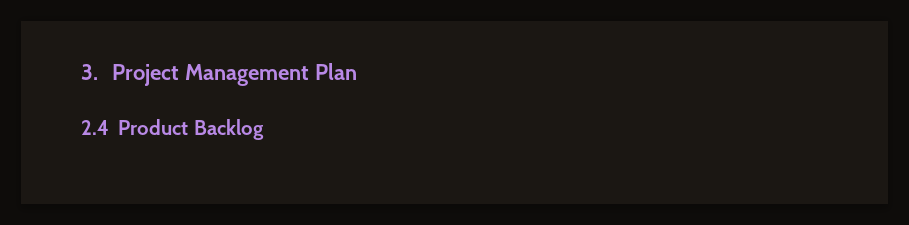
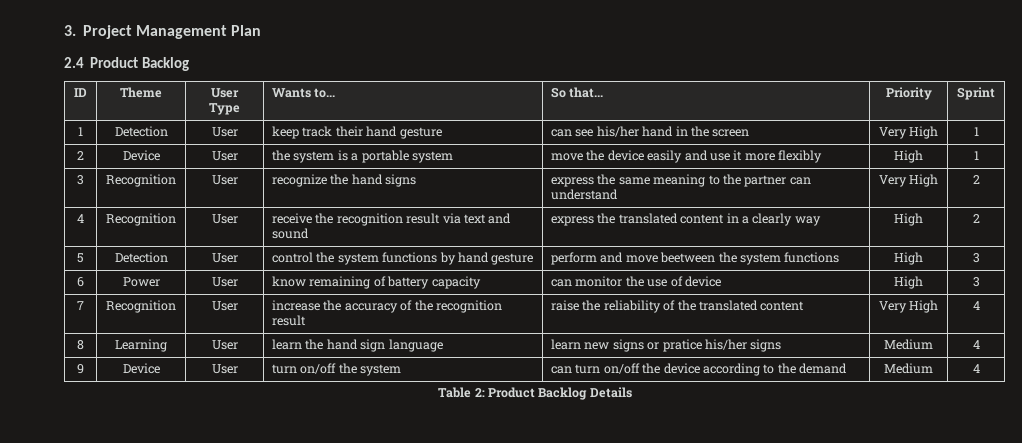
(264, 129) none -> [74,88,87,97] [120,87,162,98] [211,88,239,98] [209,103,240,115] [272,88,336,98] [551,87,604,98] [885,87,932,100] [957,87,995,100] [78,127,83,136] [114,126,168,137] [211,127,238,137] [272,126,442,139] [551,126,750,137] [878,126,939,139] [973,127,979,136] [77,151,84,160] [122,150,160,161] [211,151,238,161] [272,150,453,163] [551,150,823,163] [894,150,923,163] [973,151,979,160] [77,175,84,185] [106,174,176,187] [211,175,238,185] [272,174,417,187] [551,174,811,187] [551,189,619,200] [878,174,939,187] [972,175,980,184] [77,214,84,223] [106,213,176,226] [211,214,238,224] [272,213,512,226] [272,228,310,239] [551,213,821,226] [894,213,923,226] [972,214,980,223] [77,253,84,263] [114,252,168,263] [211,253,238,263] [272,252,534,265] [551,252,840,265] [894,252,923,265] [972,253,980,263] [77,277,84,287] [122,277,160,287] [211,277,238,287] [272,276,481,289] [551,276,721,287] [894,276,923,289] [972,277,980,287] [77,301,84,310] [106,300,176,313] [211,301,238,311] [272,300,502,313] [272,315,307,326] [551,300,805,313] [878,300,939,313] [972,301,980,310] [77,340,84,350] [115,339,167,352] [211,340,238,350] [272,339,443,352] [551,339,782,352] [884,339,933,350] [972,340,980,349] [77,364,84,374] [122,363,160,374] [211,364,238,374] [272,363,402,376] [551,363,848,376] [884,363,933,374] [972,364,980,373] [438,387,632,400] // ID | Theme | User Type | Wants to... | So that... | Priority | Sprint // 1 | Detection | User | keep track their hand gesture | can see his/her hand in the screen | Very High | 1 // 2 | Device | User | the system is a portable system | move the device easily and use it more flexibly | High | 1 // 3 | Recognition | User | recognize the hand signs | express the same meaning to the partner can understand | Very High | 2 // 4 | Recognition | User | receive the recognition result via text and sound | express the translated content in a clearly way | High | 2 // 5 | Detection | User | control the system functions by hand gesture | perform and move beetween the system functions | High | 3 // 6 | Power | User | know remaining of battery capacity | can monitor the use of device | High | 3 // 7 | Recognition | User | increase the accuracy of the recognition result | raise the reliability of the translated content | Very High | 4 // 8 | Learning | User | learn the hand sign language | learn new signs or pratice his/her signs | Medium | 4 // 9 | Device | User | turn on/off the system | can turn on/off the device according to the demand | Medium | 4 // Table 2: Product Backlog Details

